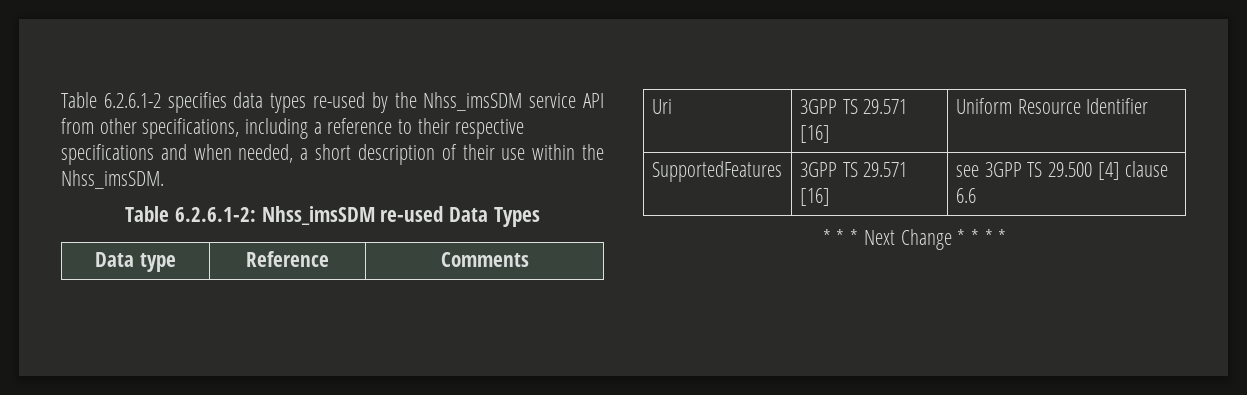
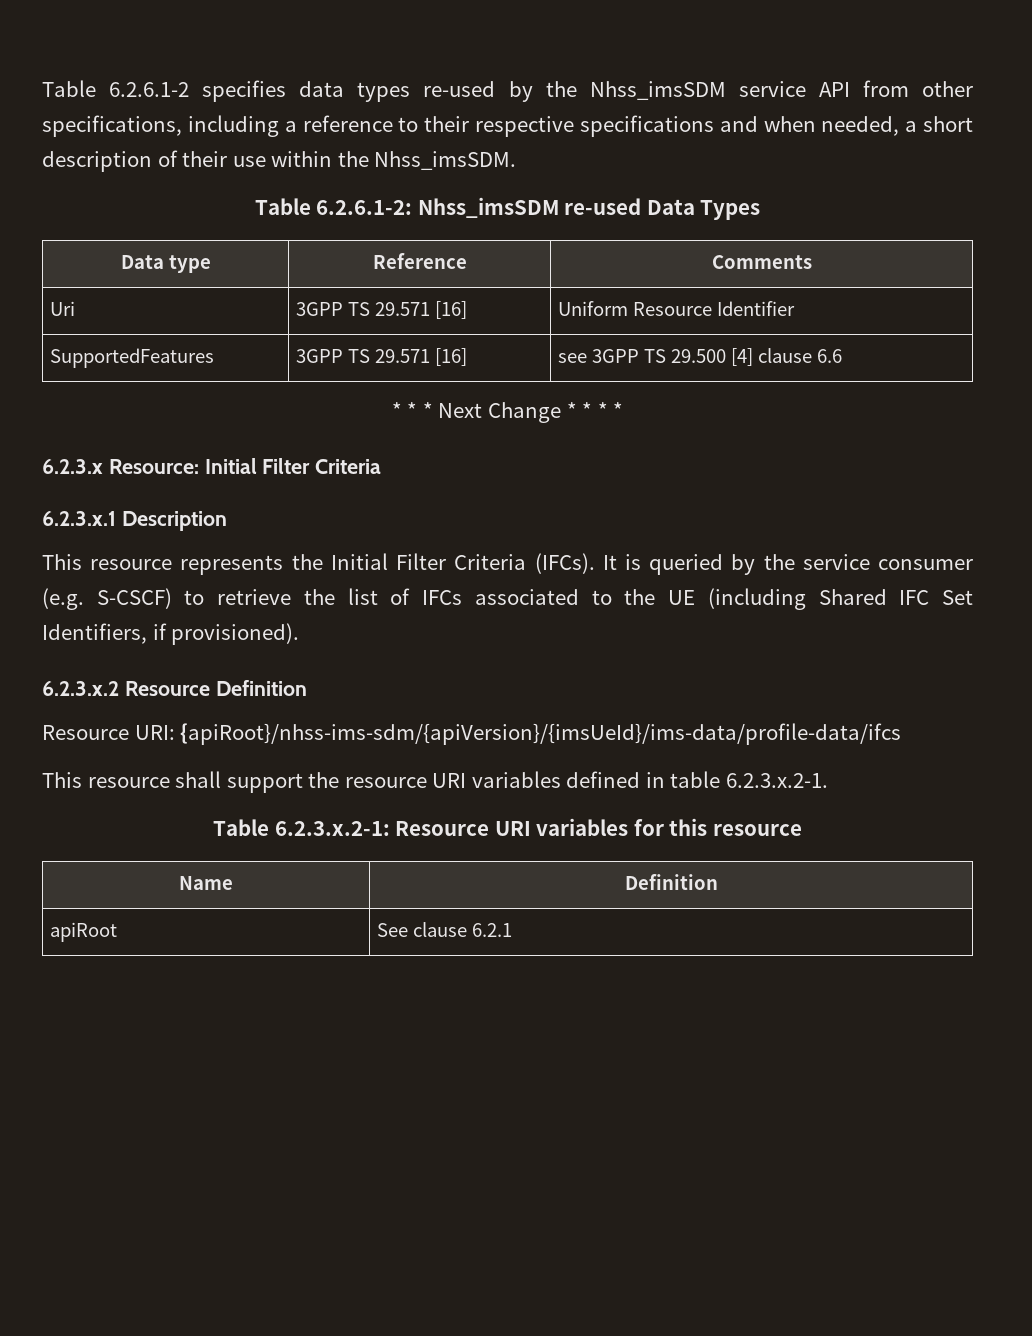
(1007, 237) none -> [42,458,382,474] [42,511,227,531] [42,553,973,575] [42,588,974,610] [42,623,300,645] [42,680,307,696] [42,723,902,745] [42,771,828,793] [213,818,802,836] [179,876,233,890] [624,874,718,890] [50,922,118,942] [377,922,513,937] // 6.2.3.x Resource: Initial Filter Criteria // 6.2.3.x.1 Description // This resource represents the Initial Filter Criteria (IFCs). It is queried by the service consumer (e.g. S-CSCF) to retrieve the list of IFCs associated to the UE (including Shared IFC Set Identifiers, if provisioned). // 6.2.3.x.2 Resource Definition // Resource URI: {apiRoot}/nhss-ims-sdm/{apiVersion}/{imsUeId}/ims-data/profile-data/ifcs // This resource shall support the resource URI variables defined in table 6.2.3.x.2-1. // Table 6.2.3.x.2-1: Resource URI variables for this resource // Name | Definition // apiRoot | See clause 6.2.1

